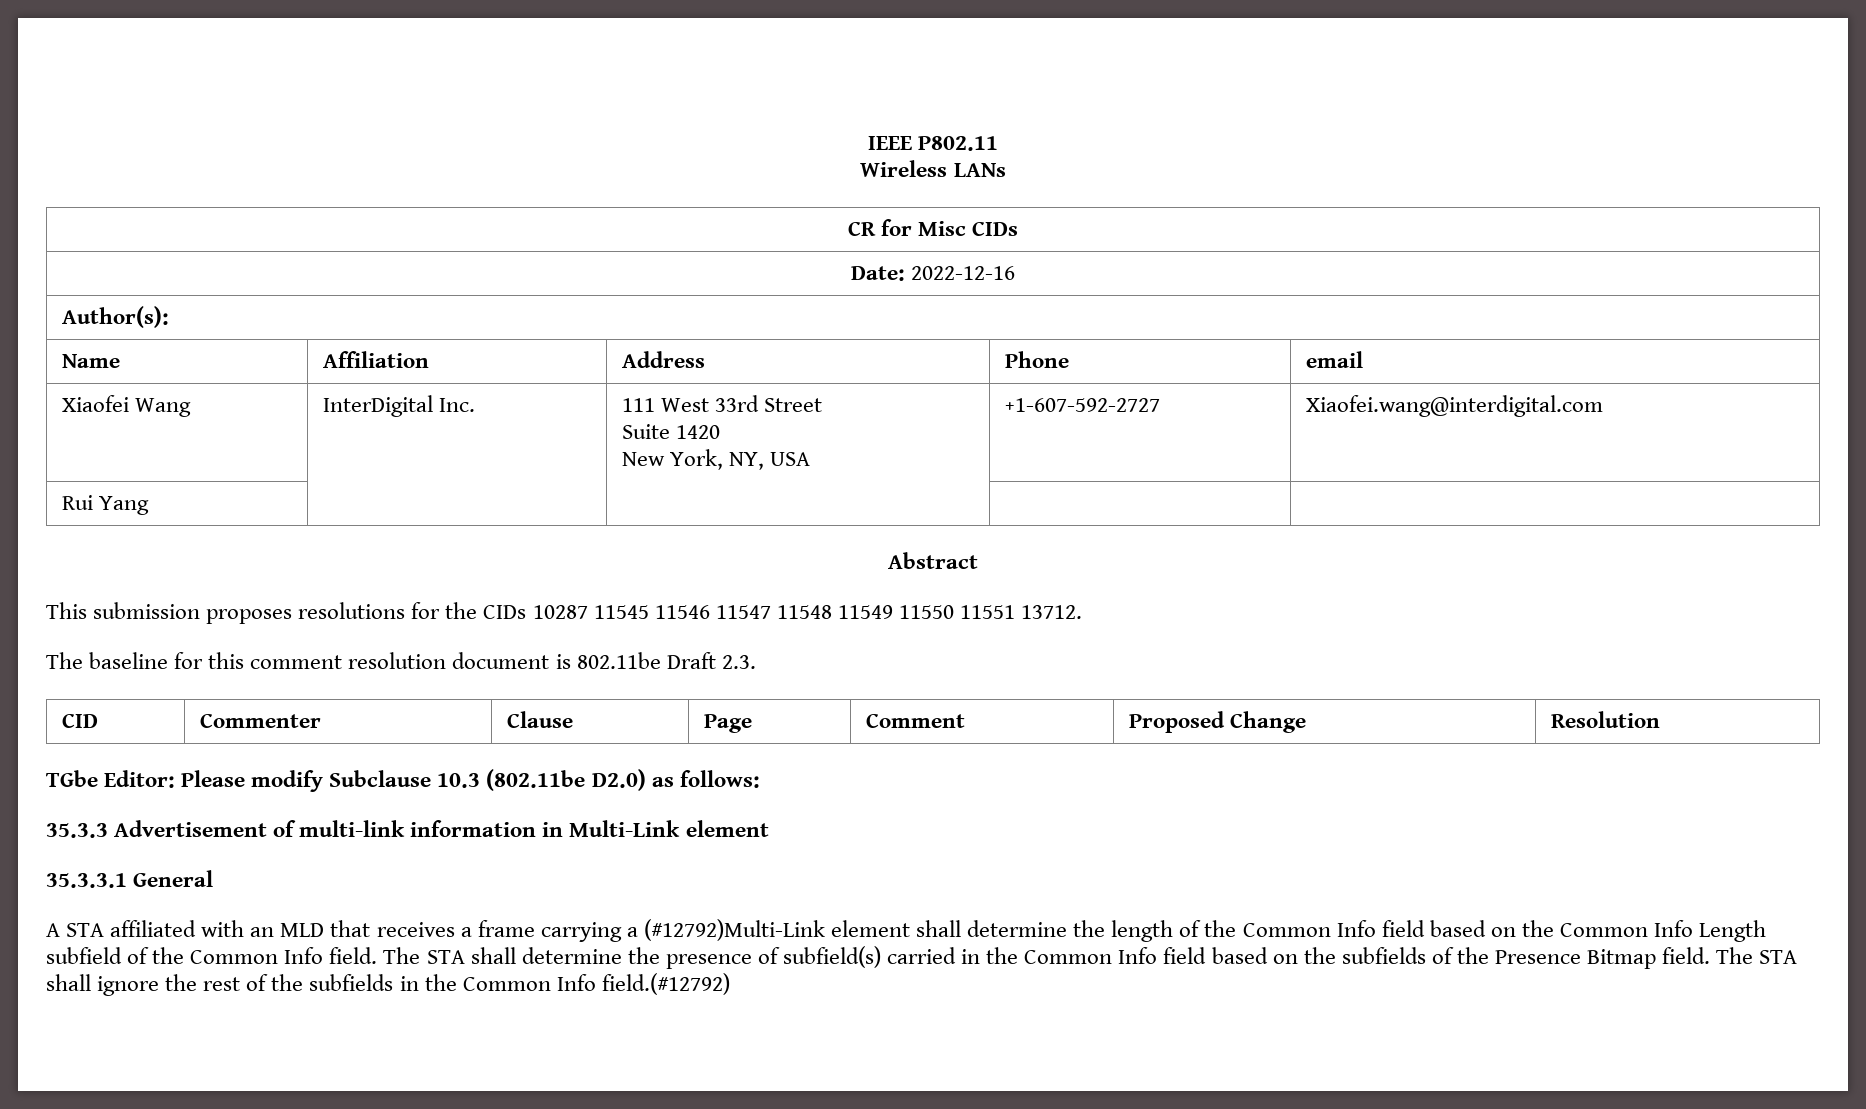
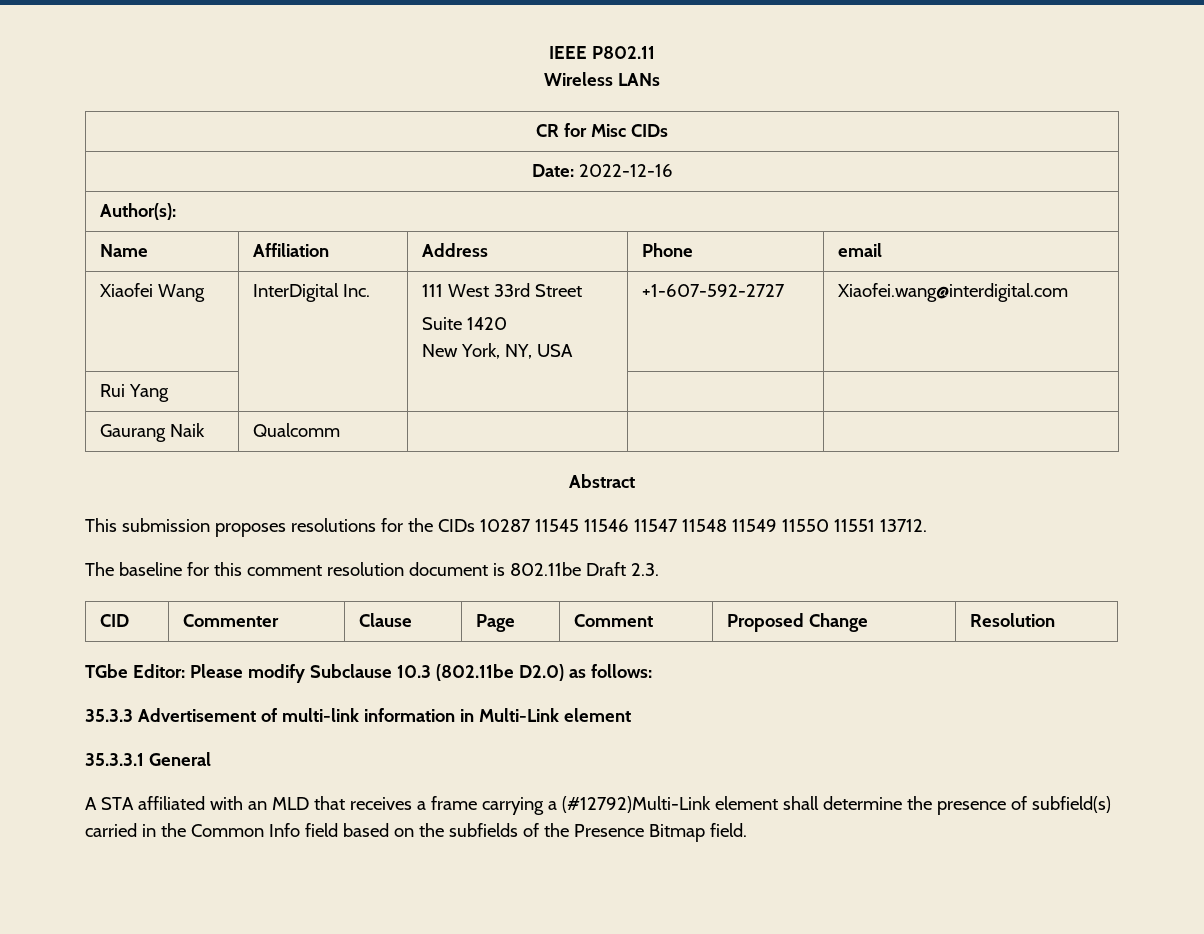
(150, 505) none -> [99,423,205,442] [252,423,340,437] // Gaurang Naik | Qualcomm | | |
[1111,920,1767,942] [46,947,660,964] length of the Common Info field based on the Common Info Length subfield of the Common Info field. The STA shall determine the -> (932, 803) none
[1716,947,1798,964] [46,973,730,996] The STA shall ignore the rest of the subfields in the Common Info field.(#12792) -> (747, 830) none

